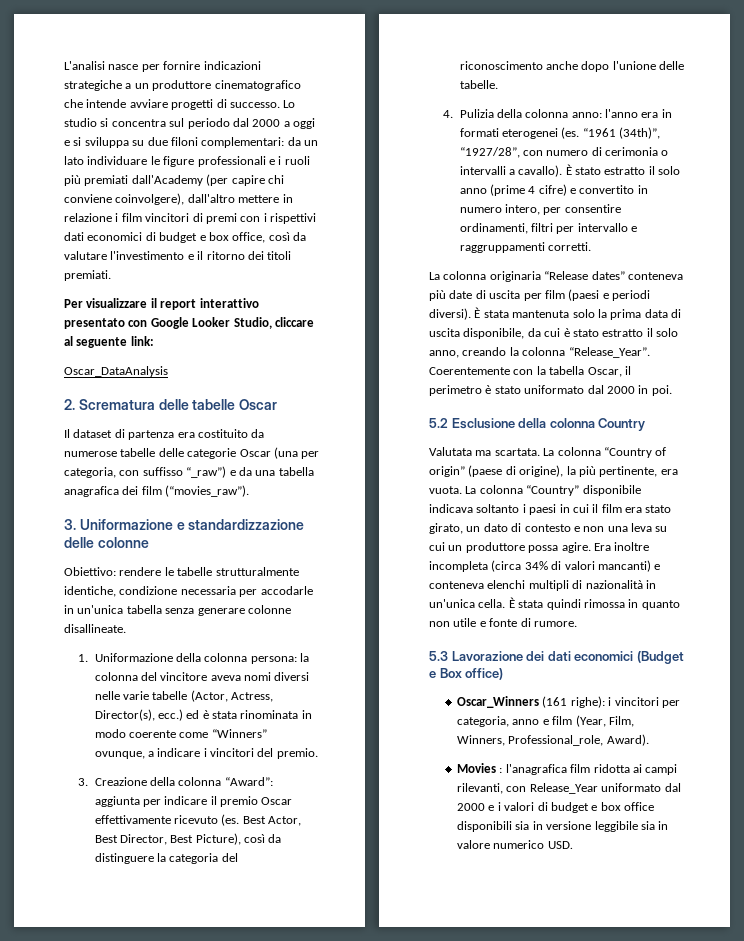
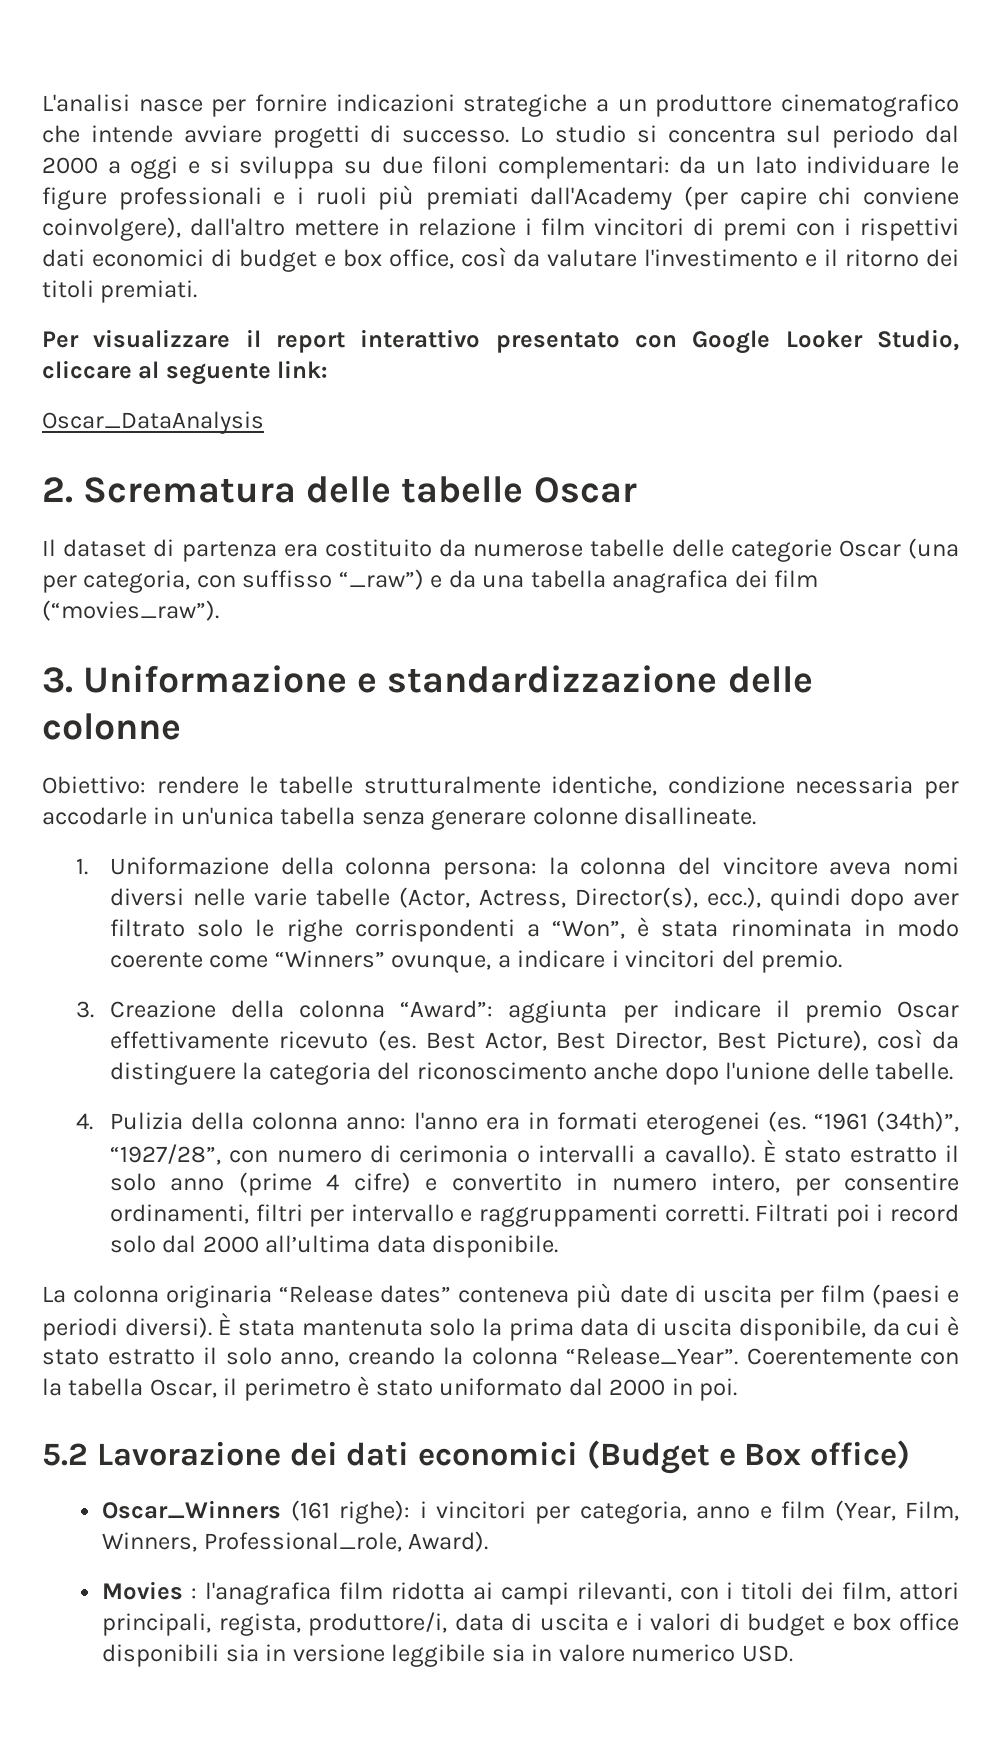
[157,709,200,721] ecc.) ed -> [706,887,959,911] [109,919,626,942] ecc.), quindi dopo aver filtrato solo le righe corrispondenti a “Won”,
(591, 246) none -> [755,1204,959,1227] [109,1235,559,1258] Filtrati poi i record solo dal 2000 all’ultima data disponibile.
[451,418,646,431] [429,447,667,458] [429,465,678,477] [429,485,641,496] [429,504,672,515] [429,523,668,534] [429,542,650,553] [429,560,661,572] [429,580,656,591] [429,597,680,610] [429,618,577,627] [429,651,448,661] Esclusione della colonna Country // Valutata ma scartata. La colonna “Country of origin” (paese di origine), la più pertinente, era vuota. La colonna “Country” disponibile indicava soltanto i paesi in cui il film era stato girato, un dato di contesto e non una leva su cui un produttore possa agire. Era inoltre incompleta (circa 34% di valori mancanti) e conteneva elenchi multipli di nazionalità in un'unica cella. È stata quindi rimossa in quanto non utile e fonte di rumore. // 5.3 -> (88, 1454) none
[529,783,681,794] [457,803,486,811] Release_Year uniformato dal 2000 -> [726,1582,959,1602] [102,1612,609,1636] i titoli dei film, attori principali, regista, produttore/i, data di uscita

